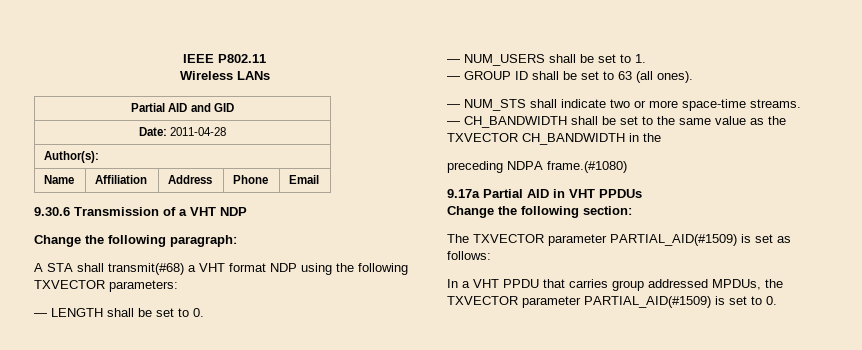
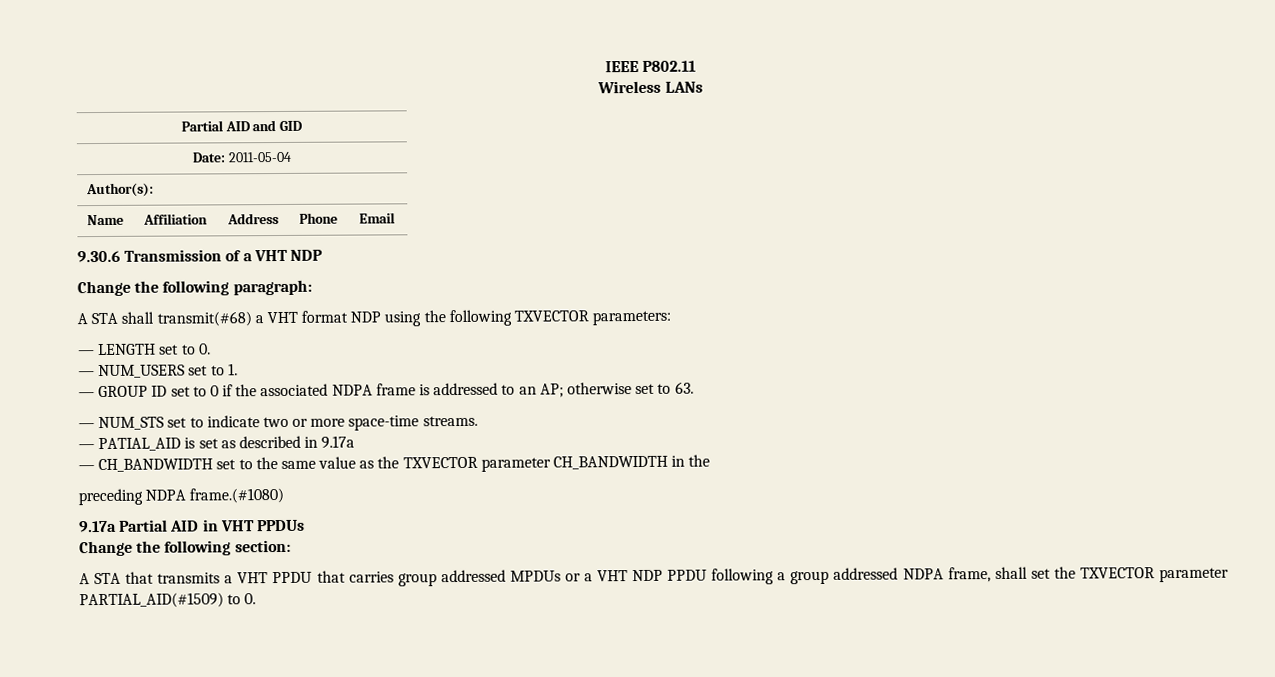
[170,127,227,136] 2011-04-28 -> [227,151,292,163] 2011-05-04
[107,308,152,317] shall be -> (157, 349) none
[549,54,594,63] shall be -> (186, 371) none
[532,71,693,83] shall be set to 63 (all ones). -> [170,381,694,398] set to 0 if the associated NDPA frame is addressed to an AP; otherwise set to 63.
[530,99,557,108] shall -> [167,417,204,428] set to
(801, 103) none -> [78,435,356,452] // — PATIAL_AID is set as described in 9.17a
[571,116,616,125] shall be -> (214, 465) none
(518, 137) none -> [480,457,551,472] parameter
[447,234,791,246] [447,251,491,260] [447,279,458,288] The TXVECTOR parameter PARTIAL_AID(#1509) is set as follows: // In -> [79,571,221,585] A STA that transmits
[712,279,761,290] MPDUs, -> [509,566,1051,585] MPDUs or a VHT NDP PPDU following a group addressed NDPA frame, shall set
[715,296,747,305] is set -> (224, 600) none

